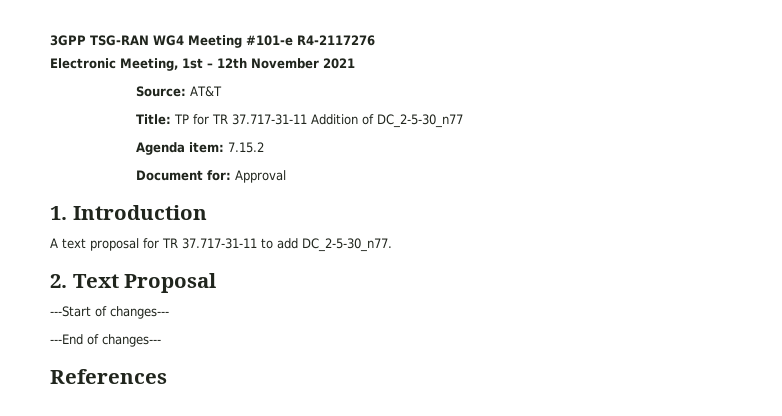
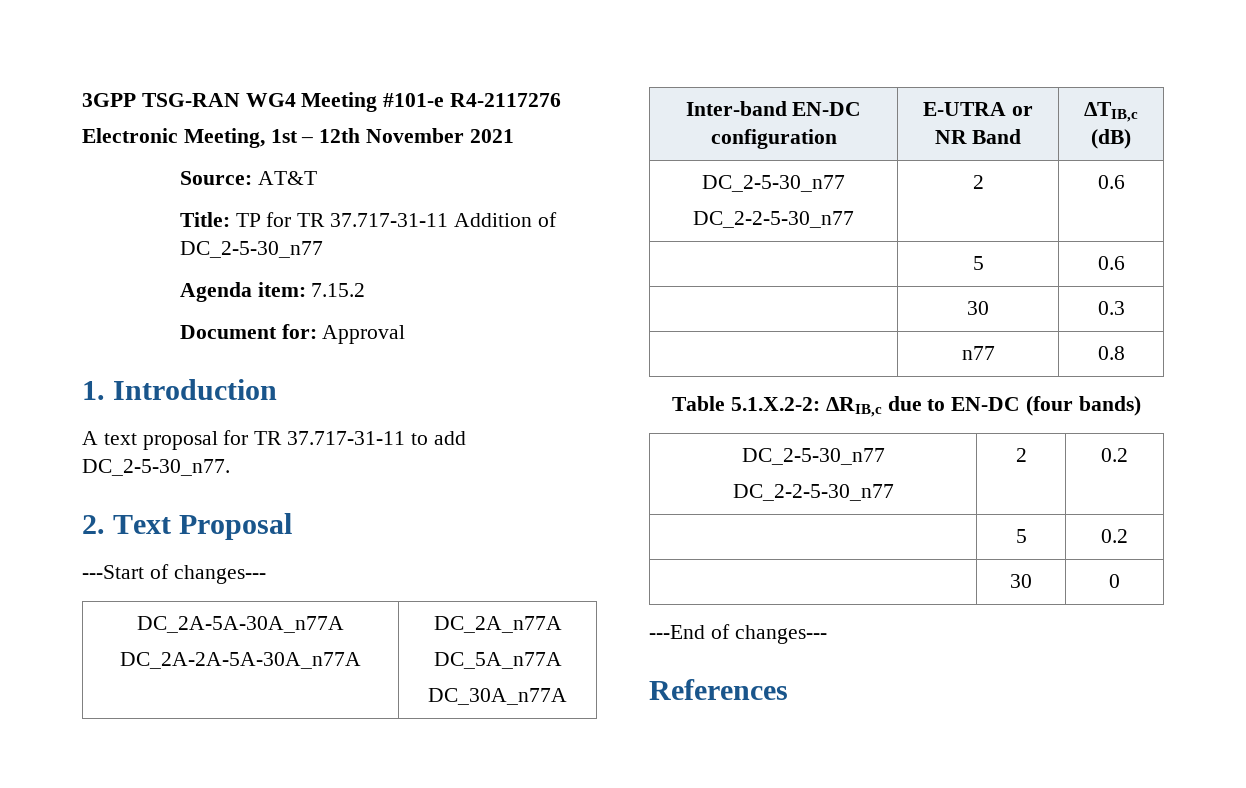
(169, 312) none -> [137,616,344,633] [120,652,361,669] [433,616,562,633] [433,652,562,669] [428,688,567,705] [685,101,862,116] [710,129,837,149] [923,102,1033,116] [934,129,1022,144] [1084,102,1138,122] [1091,129,1131,149] [702,175,845,192] [693,211,854,228] [972,175,984,189] [1097,175,1125,189] [972,256,984,270] [1097,256,1125,270] [967,301,989,315] [1097,301,1125,315] [961,346,995,360] [1097,346,1125,360] [672,396,1141,417] [741,448,885,465] [732,484,894,501] [1015,448,1027,462] [1101,448,1128,462] [1015,529,1027,543] [1101,529,1128,543] [1010,574,1032,588] [1109,574,1120,588] // DC_2A-5A-30A_n77A // DC_2A-2A-5A-30A_n77A | DC_2A_n77A // DC_5A_n77A // DC_30A_n77A // Inter-band EN-DC configuration | E-UTRA or NR Band | ΔTIB,c (dB) // DC_2-5-30_n77 // DC_2-2-5-30_n77 | 2 | 0.6 // | 5 | 0.6 // | 30 | 0.3 // | n77 | 0.8 // Table 5.1.X.2-2: ΔRIB,c due to EN-DC (four bands) // DC_2-5-30_n77 // DC_2-2-5-30_n77 | 2 | 0.2 // | 5 | 0.2 // | 30 | 0

